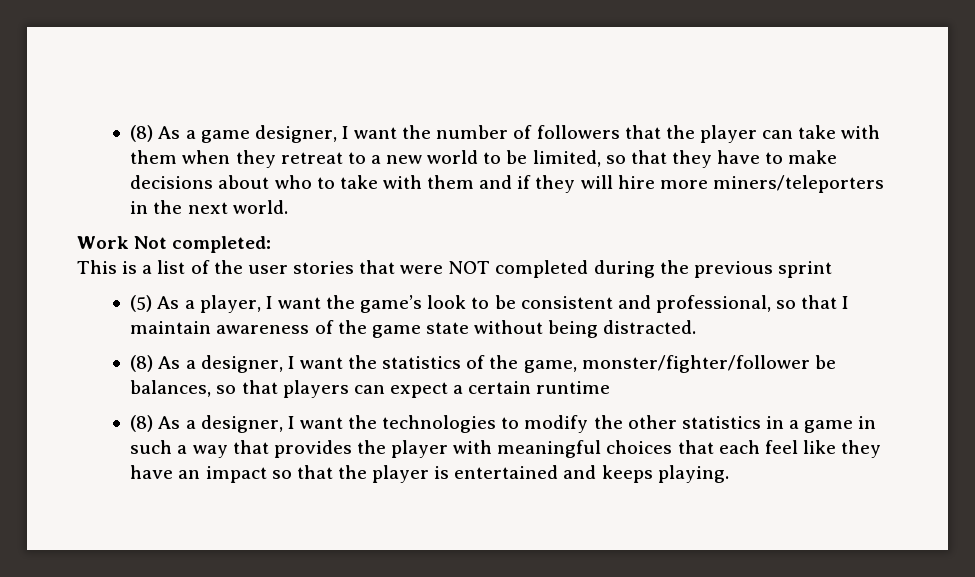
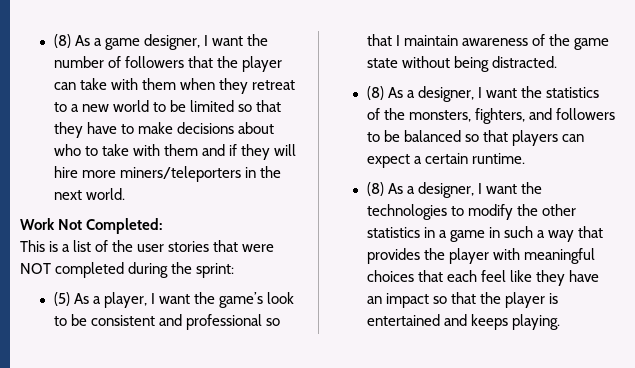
[532,150,601,167] limited, -> [189,100,234,112] limited
[172,236,272,253] completed: -> [86,218,163,234] Completed:
[693,261,832,278] previous sprint -> [196,263,235,278] sprint:
[655,295,771,313] professional, -> [185,314,262,330] professional
[523,355,836,373] [130,380,212,397] game, monster/fighter/follower be balances, -> [408,108,615,124] [366,130,461,142] monsters, fighters, and followers to be balanced
[536,381,611,394] runtime -> [471,153,525,164] runtime.

